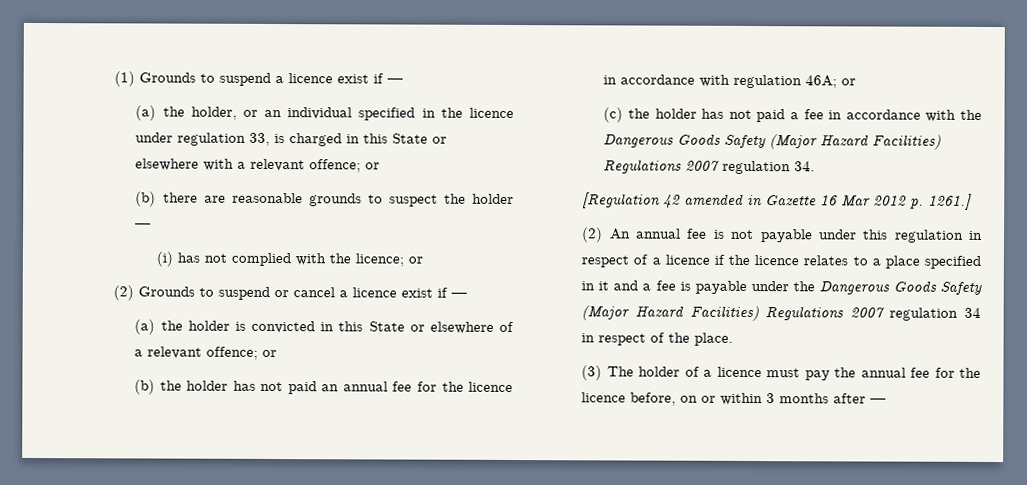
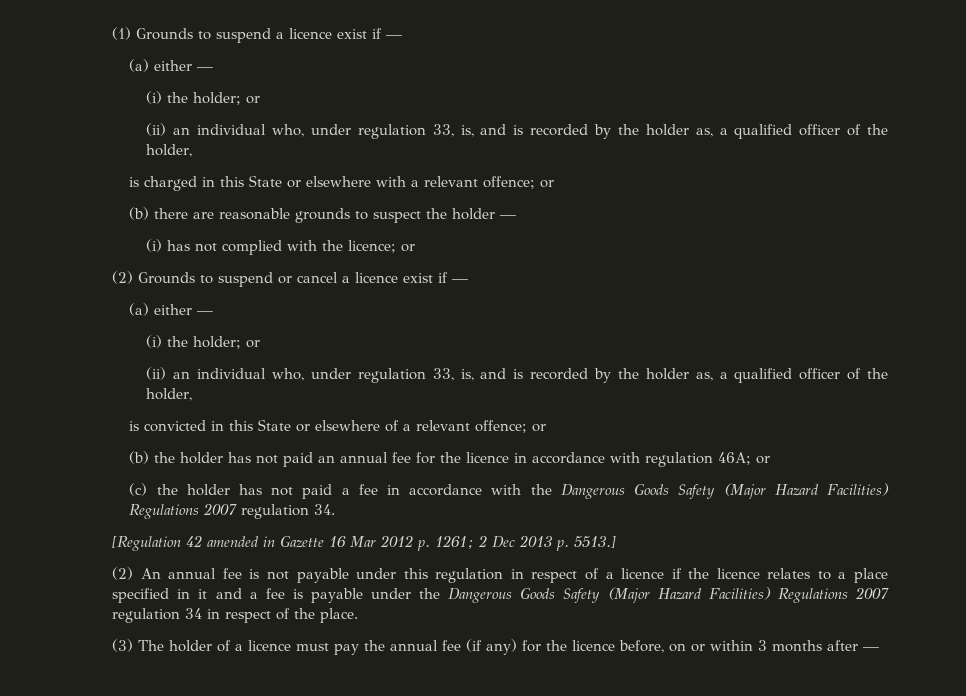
[162,106,515,121] [135,132,271,146] the holder, or an individual specified in the licence under regulation 33, -> [154,60,214,71] [146,91,261,105] [146,123,888,139] [146,144,193,157] either — // (i) the holder; or // (ii) an individual who, under regulation 33, is, and is recorded by the holder as, a qualified officer of the holder, //
[160,320,230,331] the holder -> [154,304,214,315] [146,335,261,349] [146,367,888,383] [146,388,193,401] either — // (i) the holder; or // (ii) an individual who, under regulation 33, is, and is recorded by the holder as, a qualified officer of the holder, //
[928,193,973,210] 1261.] -> [435,535,617,551] 1261; 2 Dec 2013 p. 5513.]
(931, 372) none -> [466,639,518,655] (if any)

